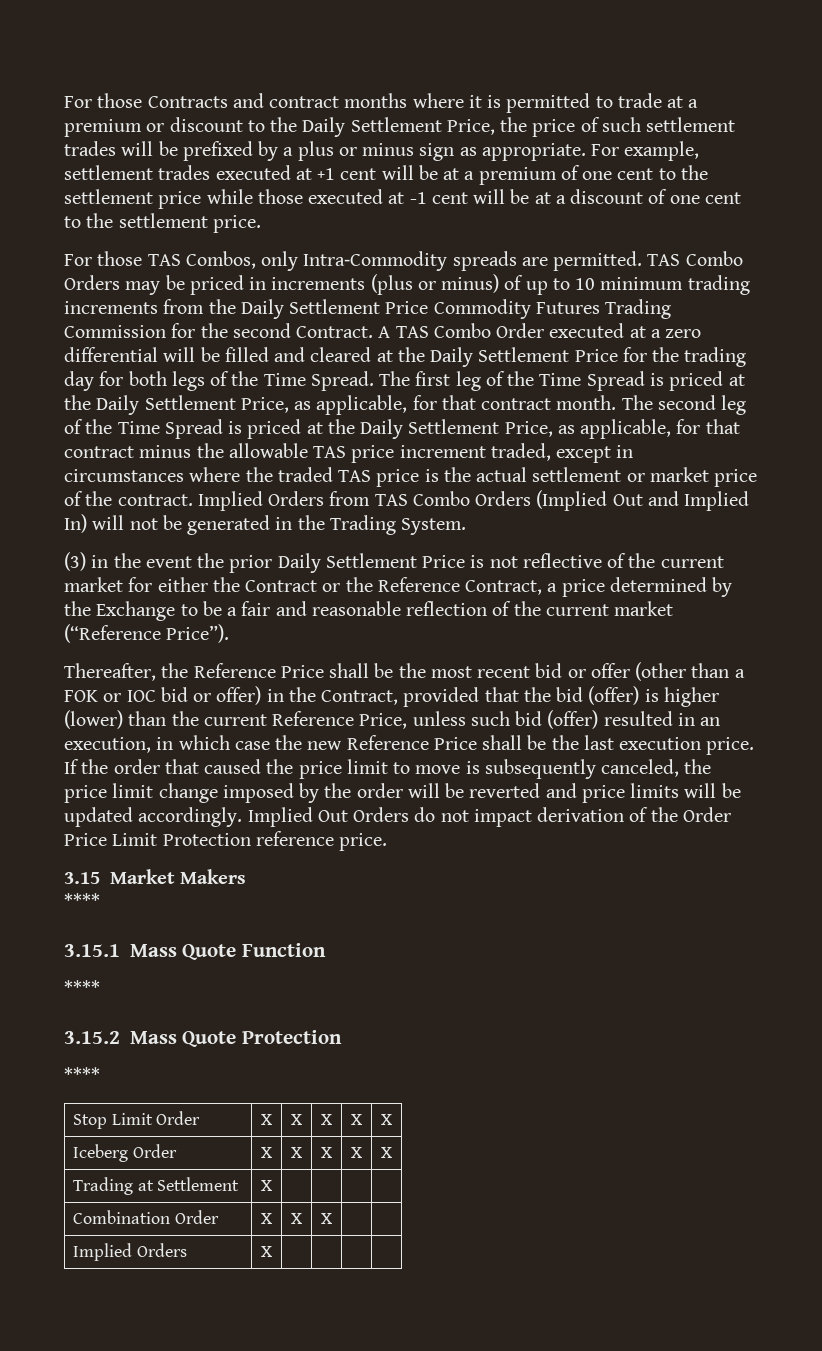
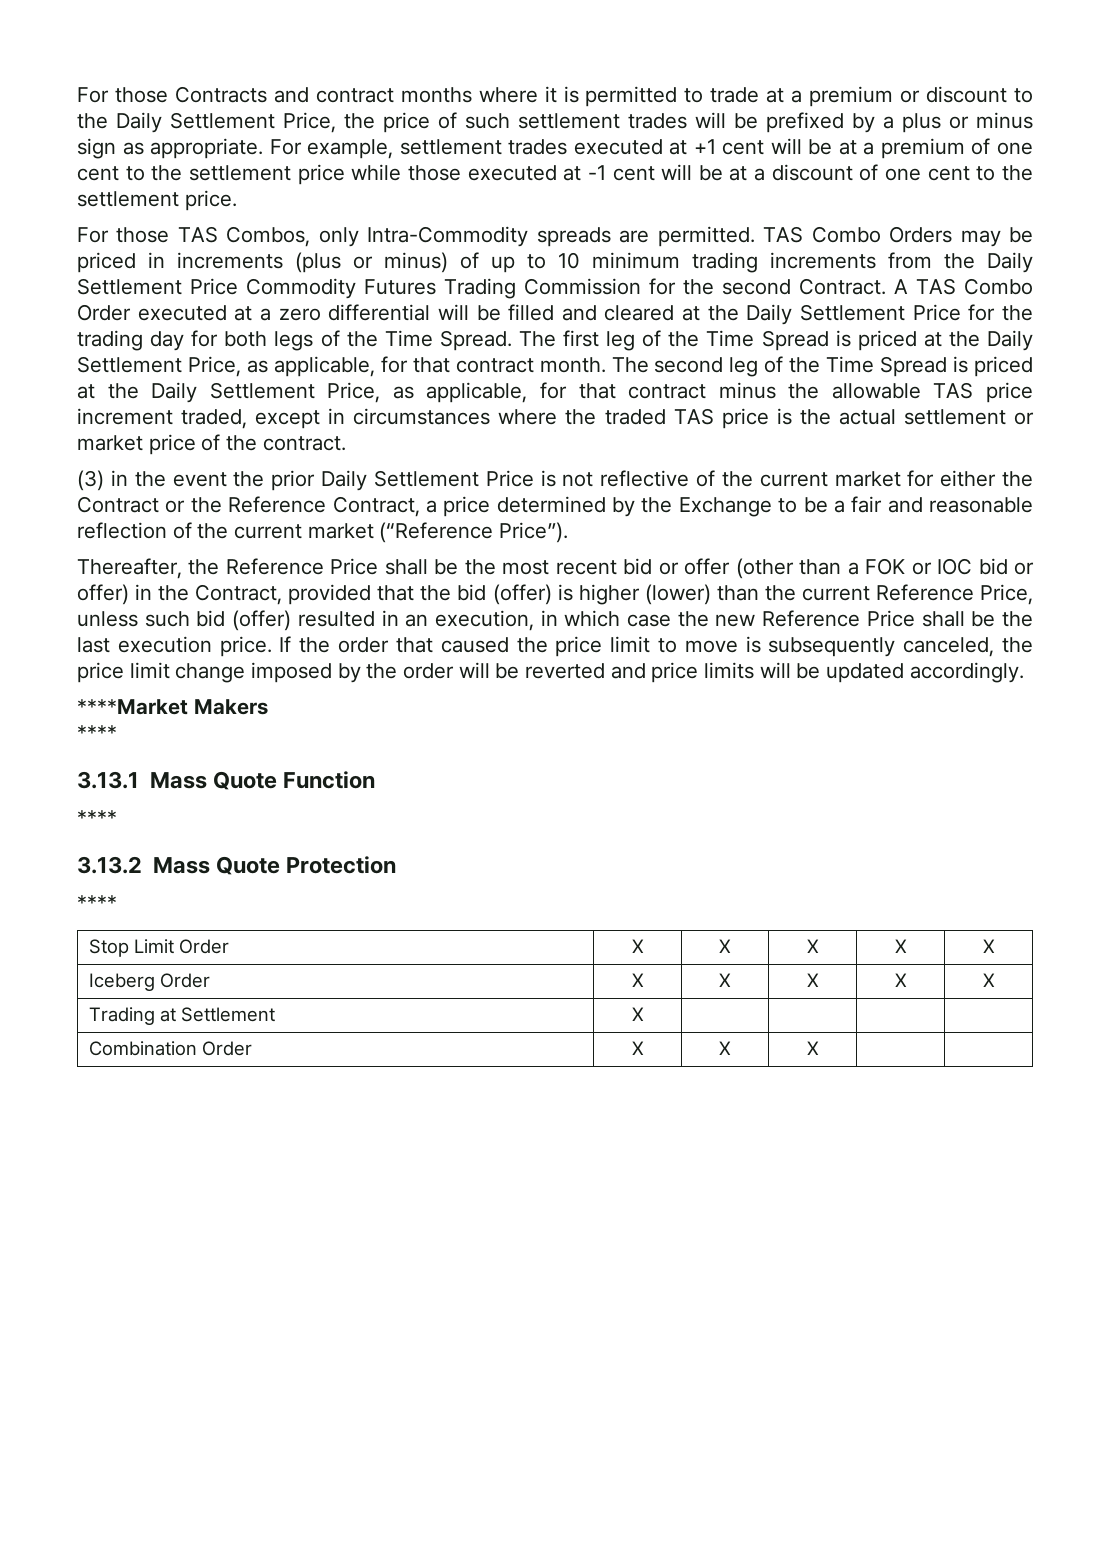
[197,490,750,511] [64,514,467,535] Implied Orders from TAS Combo Orders (Implied Out and Implied In) will not be generated in the Trading System. -> (346, 443) none
[247,807,731,827] [64,831,388,851] [64,869,175,884] Implied Out Orders do not impact derivation of the Order Price Limit Protection reference price. // 3.15 Market -> [77,699,188,715] // ****Market
[64,944,120,957] 3.15.1 -> [77,771,139,789] 3.13.1
[64,1031,120,1044] 3.15.2 -> [77,856,142,874] 3.13.2
[73,1243,187,1261] [261,1246,272,1257] // Implied Orders | X | | | | -> (819, 1048) none

